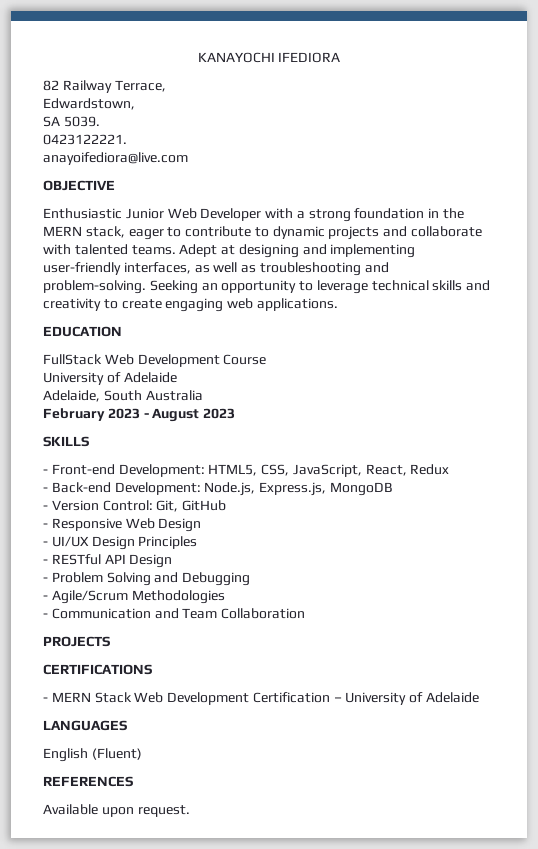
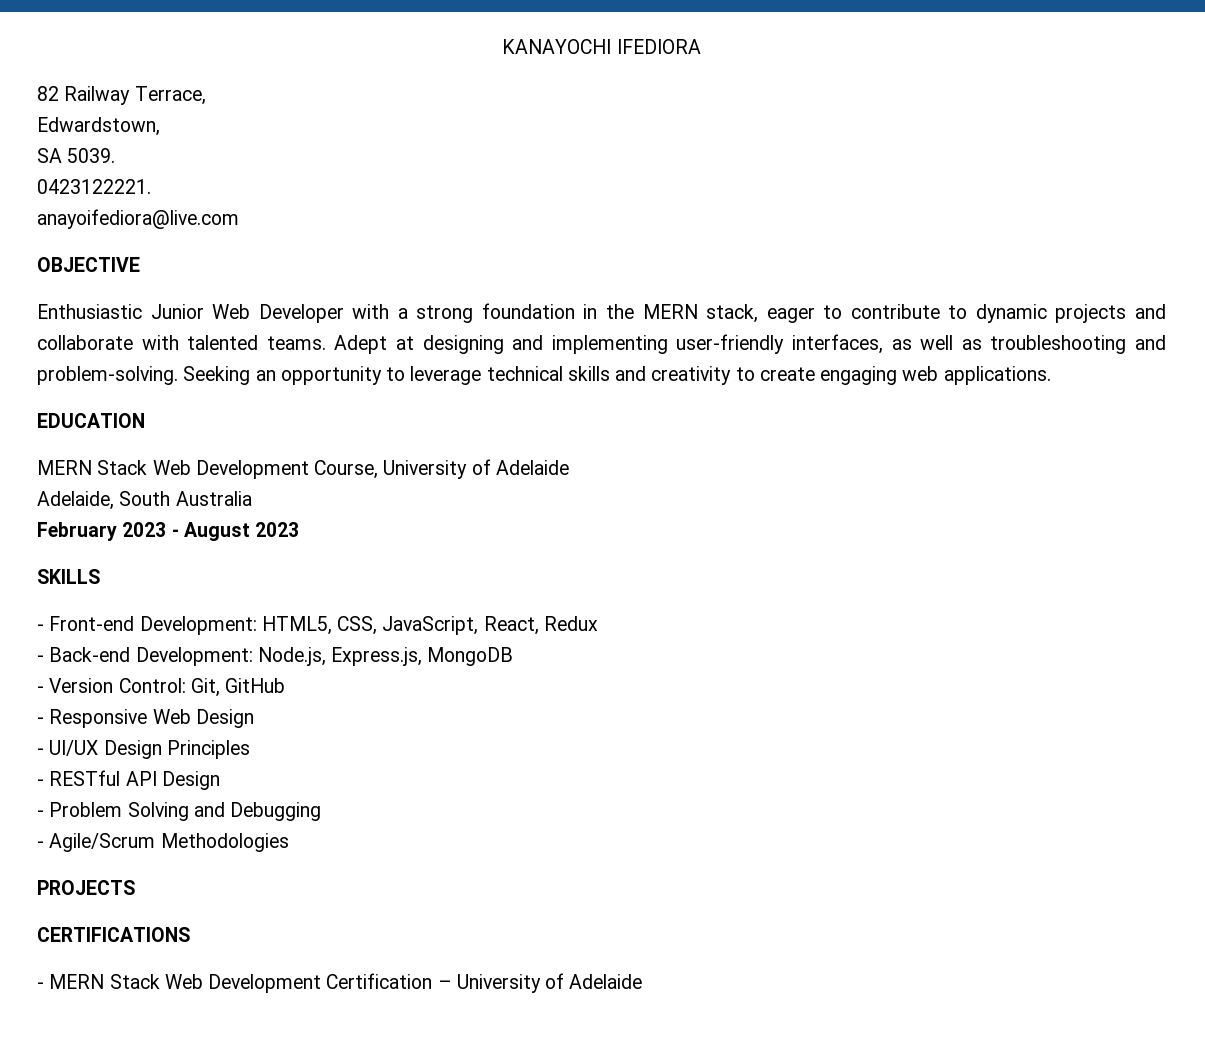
[43,354,267,367] FullStack Web Development Course // -> [37,460,379,479] MERN Stack Web Development Course,
[43,608,306,619] // - Communication and Team Collaboration -> (289, 842) none
[43,720,127,731] [43,748,142,762] [43,776,133,787] [43,804,190,817] // LANGUAGES // English (Fluent) // REFERENCES // Available upon request. -> (643, 981) none

